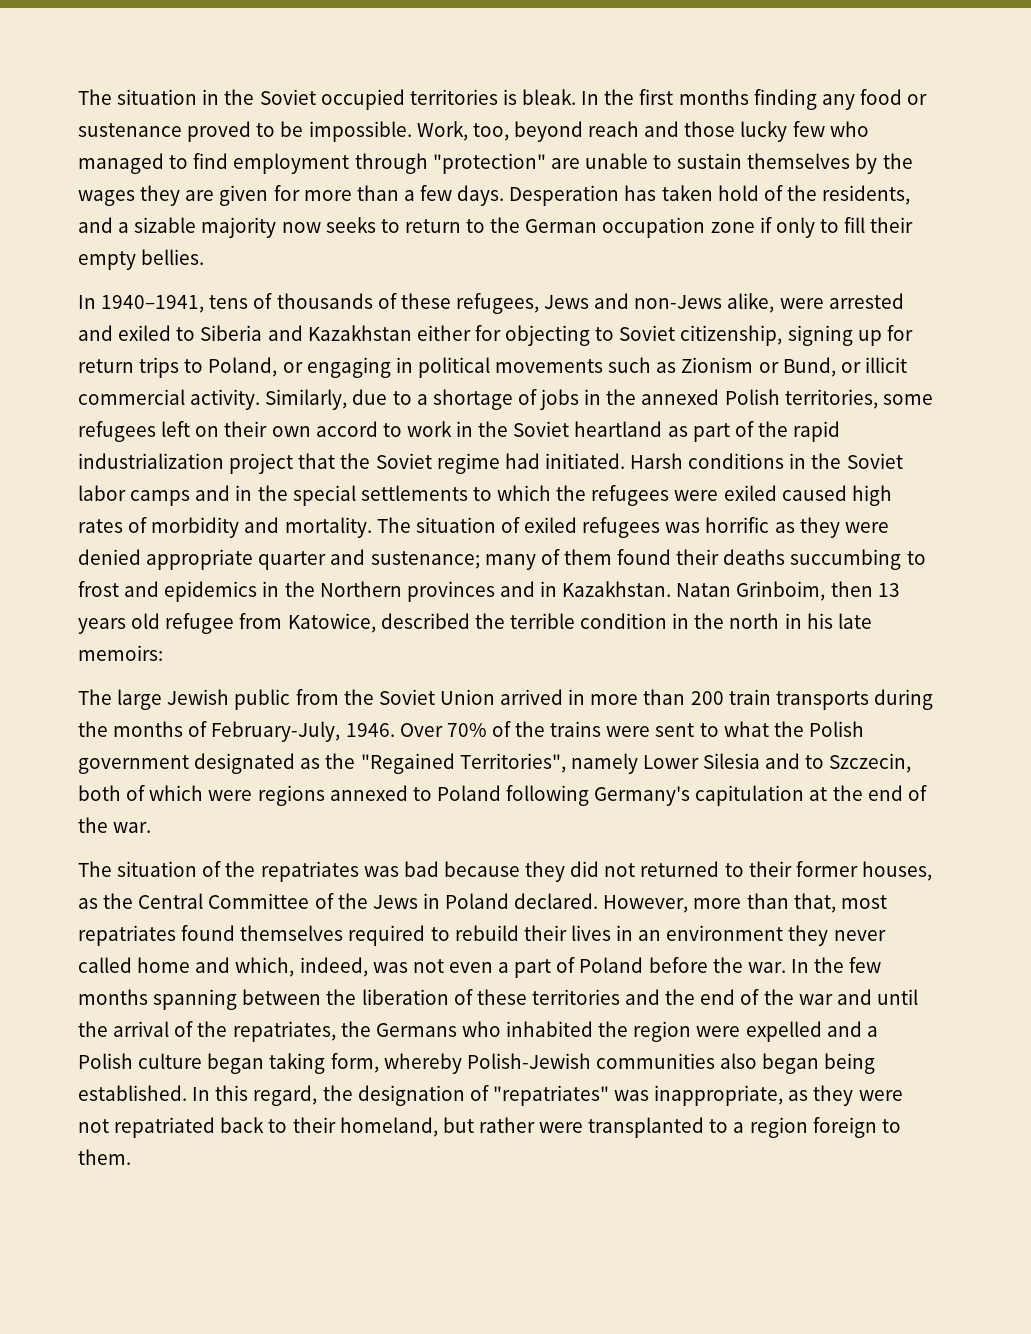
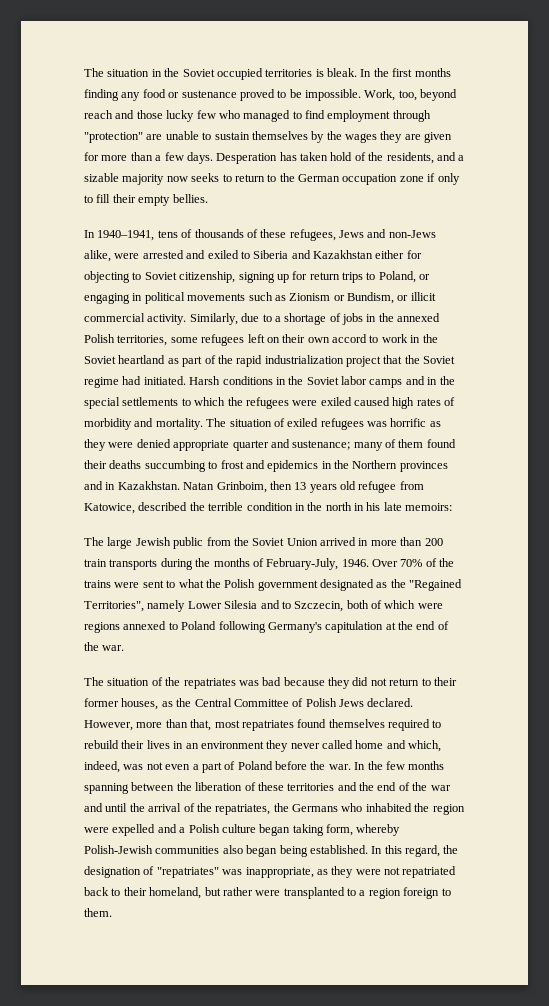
[782,357,836,377] Bund, -> [347,292,394,304] Bundism,
[640,861,720,877] returned -> [389,678,420,686] return
[337,893,510,909] the Jews in Poland -> [305,698,364,707] Polish Jews

